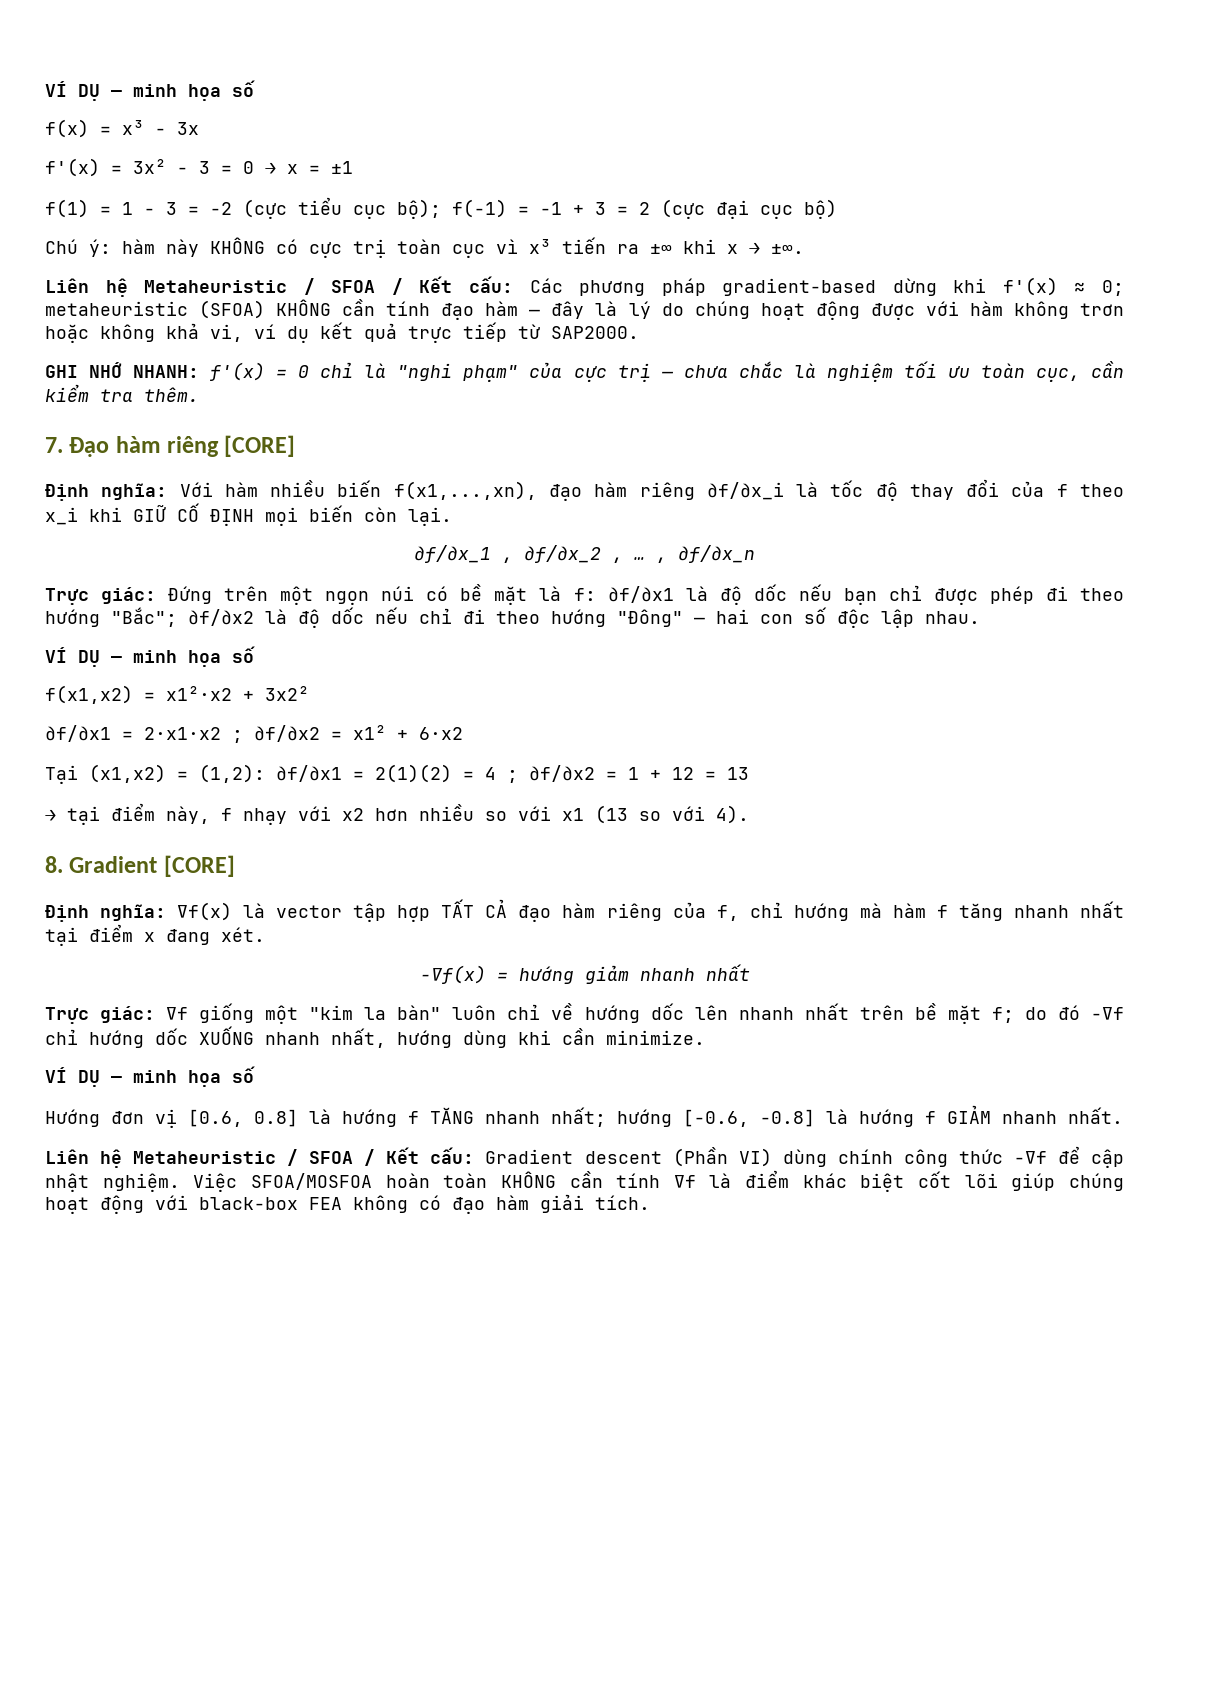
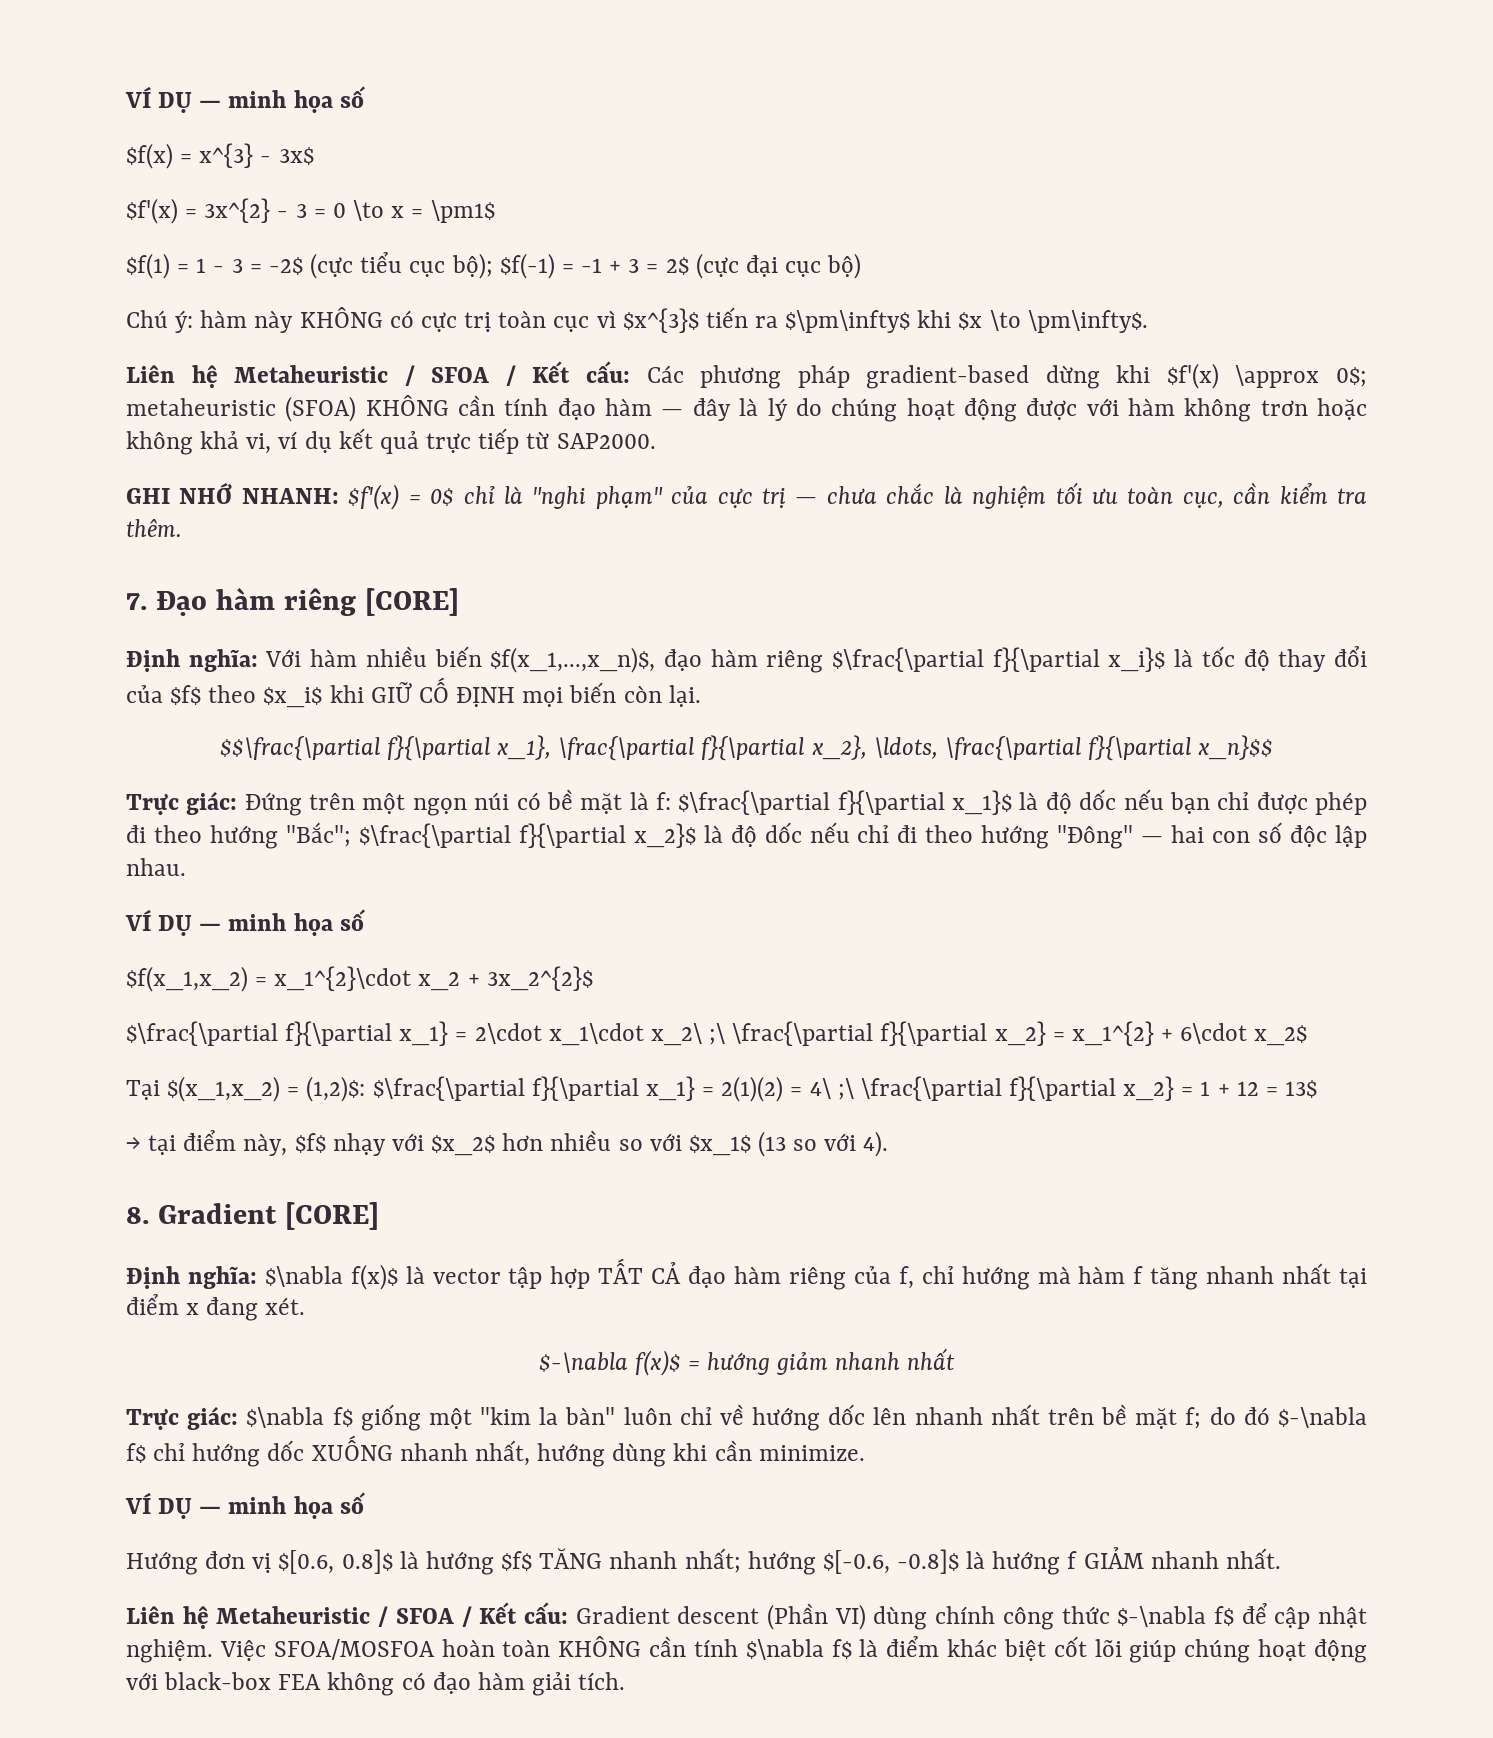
[45,80,255,101] [45,119,199,138] [45,158,166,177] VÍ DỤ — minh họa số // f(x) = x³ − 3x // f'(x) = 3x² -> [125,86,366,113] [126,143,314,169] [126,198,271,224] VÍ DỤ — minh họa số // $f(x) = x^{3} - 3x$ // $f'(x) = 3x^{2}
[265,162,276,174] → -> [353,200,385,221] \to
[331,161,353,174] [45,199,89,218] ±1 // f(1) -> [430,200,495,223] [126,253,170,279] \pm1$ // $f(1)
[210,202,232,215] −2 -> [268,257,303,275] -2$
[452,199,507,218] f(−1) -> [499,253,555,279] $f(-1)
[639,202,650,215] 2 -> [665,257,689,275] 2$
[529,239,551,254] x³ -> [622,308,699,333] $x^{3}$
[650,239,804,254] ±∞ khi x → ±∞. -> [785,310,1148,333] $\pm\infty$ khi $x \to \pm\infty$.
[1002,277,1124,296] f'(x) ≈ 0; -> [1166,363,1367,389] $f'(x) \approx 0$;
[210,362,310,381] f'(x) = 0 -> [348,484,455,510] $f'(x) = 0$
[393,481,784,501] f(x1,...,xn), đạo hàm riêng ∂f/∂x_i -> [490,647,1166,673] $f(x_1,...,x_n)$, đạo hàm riêng $\frac{\partial f}{\partial x_i}$
[1056,484,1125,497] [45,507,78,525] f theo x_i -> [170,685,323,708] $f$ theo $x_i$
[414,545,755,563] ∂f/∂x_1 , ∂f/∂x_2 , … , ∂f/∂x_n -> [219,735,1274,761] $$\frac{\partial f}{\partial x_1}, \frac{\partial f}{\partial x_2}, \ldots, \frac{\partial f}{\partial x_n}$$
[607,586,674,603] ∂f/∂x1 -> [678,790,1013,815] $\frac{\partial f}{\partial x_1}$
[188,609,254,626] ∂f/∂x2 -> [358,823,696,848] $\frac{\partial f}{\partial x_2}$
[45,685,309,704] [45,725,463,743] [45,764,595,784] f(x1,x2) = x1²·x2 + 3x2² // ∂f/∂x1 = 2·x1·x2 ; ∂f/∂x2 = x1² + 6·x2 // Tại (x1,x2) = (1,2): ∂f/∂x1 = 2(1)(2) = 4 ; ∂f/∂x2 -> [126,966,593,992] [126,1021,1308,1046] [126,1076,1175,1102] $f(x_1,x_2) = x_1^{2}\cdot x_2 + 3x_2^{2}$ // $\frac{\partial f}{\partial x_1} = 2\cdot x_1\cdot x_2\ ;\ \frac{\partial f}{\partial x_2} = x_1^{2} + 6\cdot x_2$ // Tại $(x_1,x_2) = (1,2)$: $\frac{\partial f}{\partial x_1} = 2(1)(2) = 4\ ;\ \frac{\partial f}{\partial x_2}
[727,767,749,780] 13 -> [1285,1080,1318,1098] 13$
[221,808,232,821] f -> [294,1133,326,1153] $f$
[342,808,364,821] x2 -> [431,1135,496,1156] $x_2$
[562,808,584,821] x1 -> [688,1135,751,1156] $x_1$
[177,902,233,921] ∇f(x) -> [264,1264,398,1290] $\nabla f(x)$
[419,965,486,984] −∇f(x) -> [538,1350,681,1376] $-\nabla f(x)$
[166,1007,189,1020] ∇f -> [246,1407,353,1428] $\nabla f$
[1090,1007,1124,1020] −∇f -> [1277,1407,1367,1428] [126,1443,146,1463] $-\nabla f$
[188,1109,419,1127] [0.6, 0.8] là hướng f -> [278,1549,533,1575] $[0.6, 0.8]$ là hướng $f$
[683,1109,815,1127] [−0.6, −0.8] -> [822,1549,960,1574] $[-0.6, -0.8]$
[1013,1151,1047,1164] −∇f -> [1117,1606,1234,1627] $-\nabla f$
[673,1175,696,1188] ∇f -> [745,1639,852,1660] $\nabla f$

